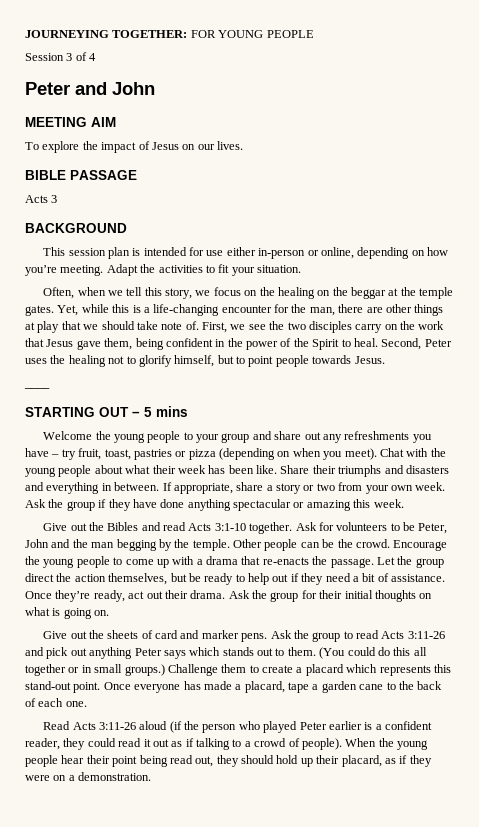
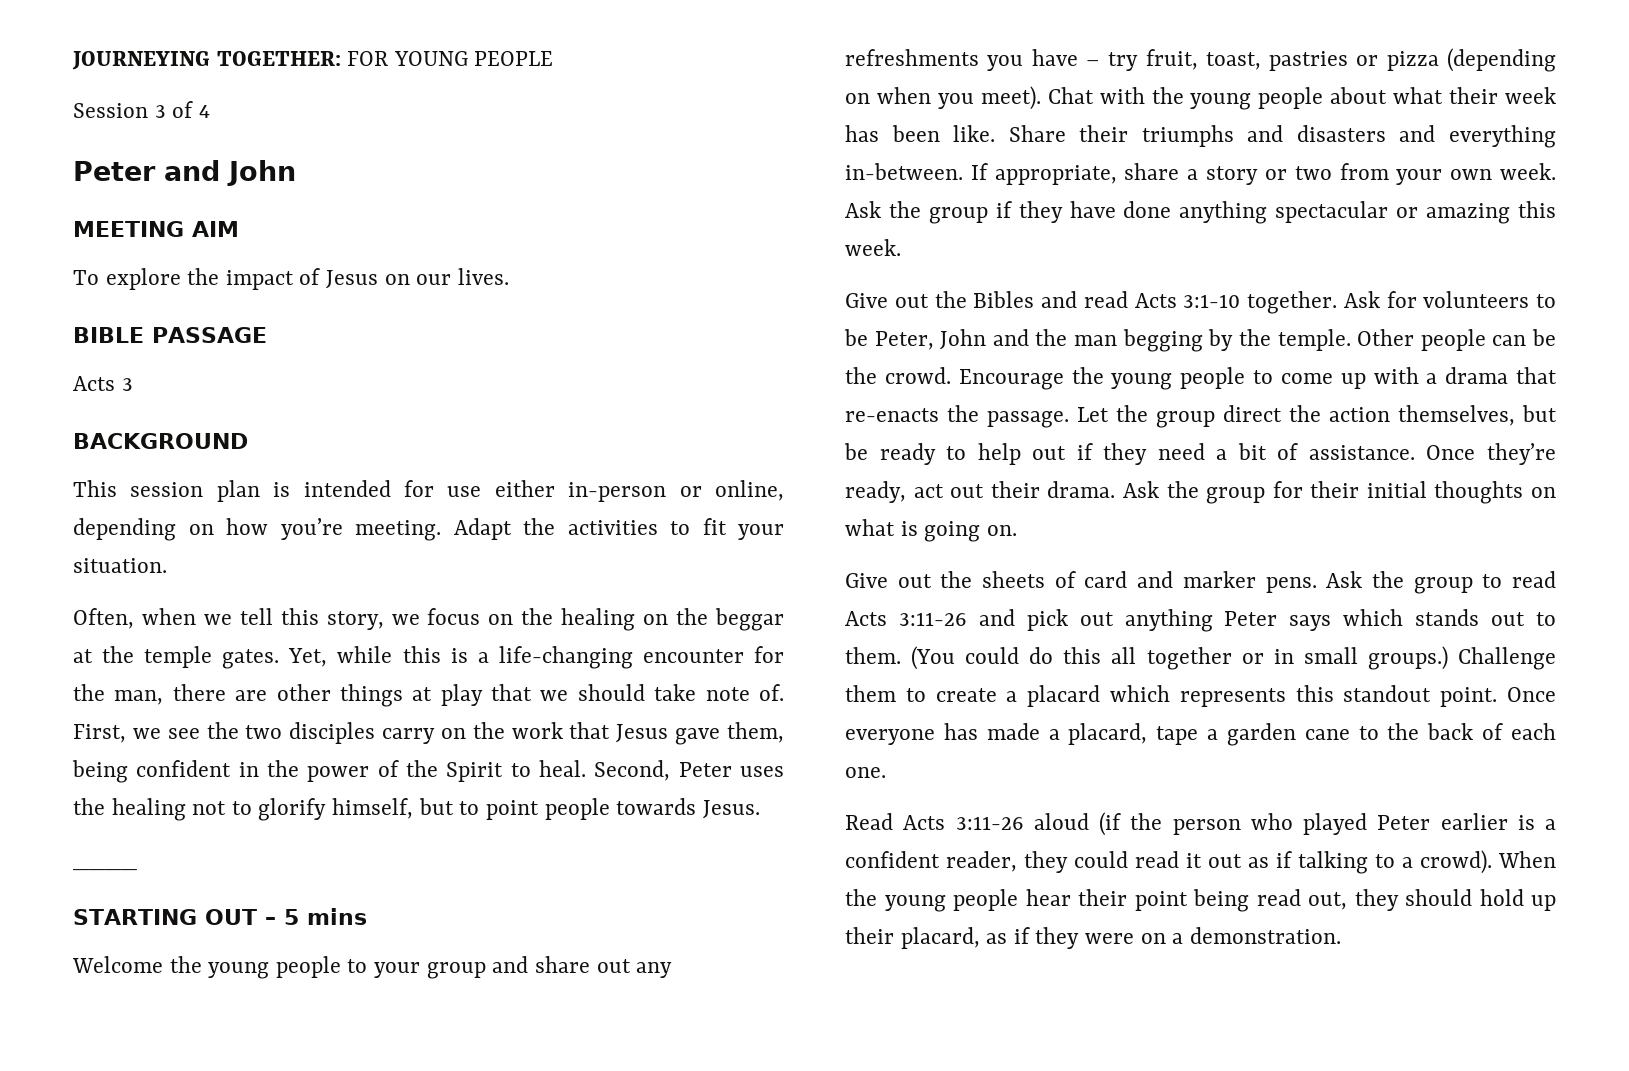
[101,482,160,491] in between. -> [845,163,963,180] in-between.
[25,681,71,690] stand-out -> [1343,685,1432,702] standout
[254,738,342,750] crowd of people). -> [1420,850,1492,874] crowd).

